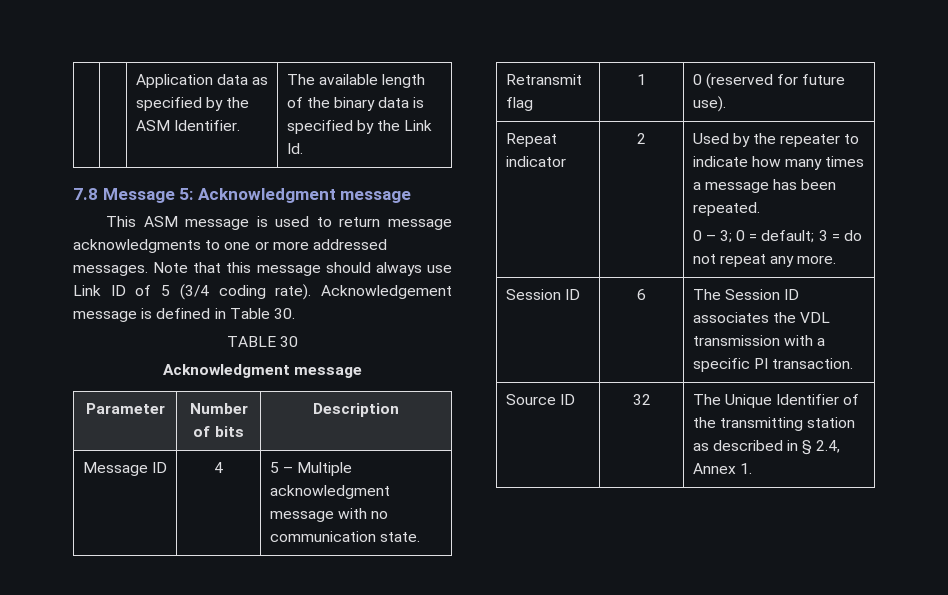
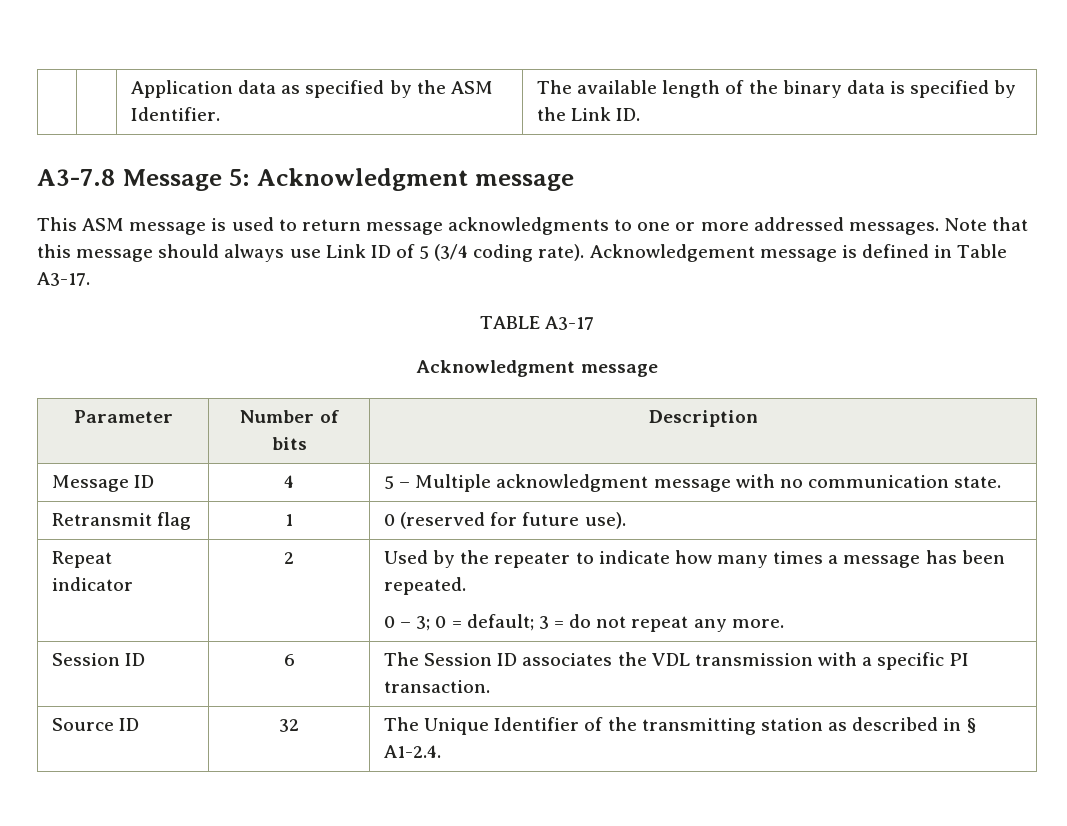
[286,143,303,154] [73,188,98,200] Id. // 7.8 -> [616,108,641,121] [37,169,115,186] ID. // A3-7.8
[273,308,295,319] 30. -> [37,272,90,286] A3-17.
[280,336,299,347] 30 -> [545,316,595,330] A3-17
[816,440,841,453] [692,463,752,474] 2.4, Annex 1. -> [384,745,442,758] A1-2.4.

